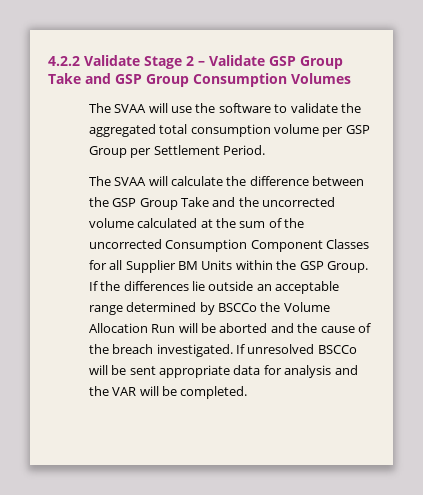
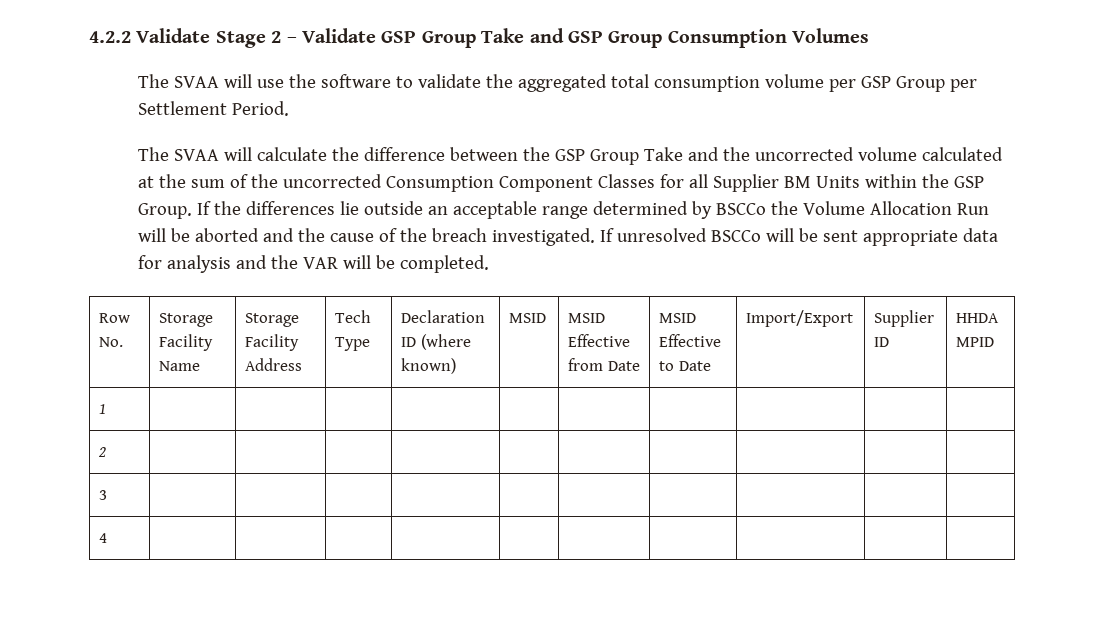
(248, 392) none -> [99,313,131,323] [99,337,124,347] [159,313,214,327] [159,334,214,351] [159,361,201,371] [245,313,300,327] [245,334,300,351] [245,358,303,371] [335,310,372,323] [335,337,371,351] [401,310,486,323] [401,334,471,350] [401,358,457,374] [509,313,547,323] [568,313,606,323] [568,334,631,347] [568,358,640,371] [659,313,697,323] [659,334,722,347] [659,361,711,371] [746,310,854,327] [874,310,935,327] [874,337,890,347] [956,313,1000,323] [956,337,995,347] [99,404,107,414] [98,447,107,457] [99,490,108,500] [99,533,108,543] // Row No. | Storage Facility Name | Storage Facility Address | Tech Type | Declaration ID (where known) | MSID | MSID Effective from Date | MSID Effective to Date | Import/Export | Supplier ID | HHDA MPID // 1 | | | | | | | | | | // 2 | | | | | | | | | | // 3 | | | | | | | | | | // 4 | | | | | | | | | |

